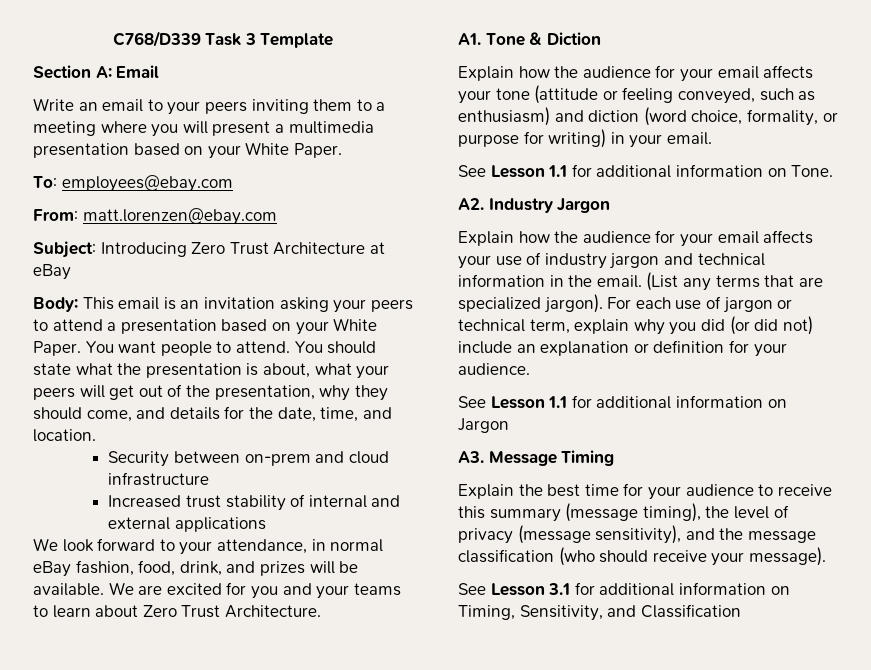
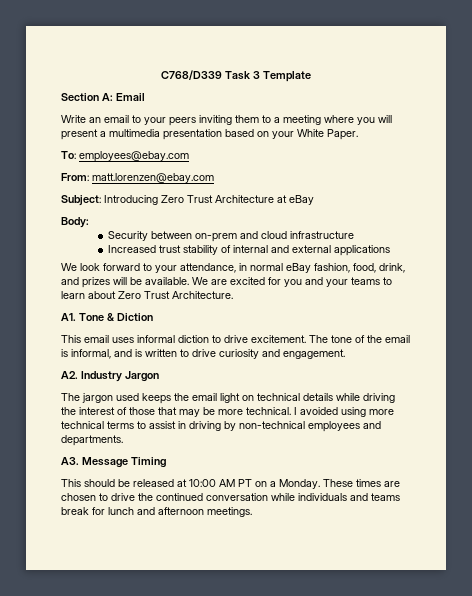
[82,297,413,313] [33,318,378,335] [33,341,377,356] [33,363,390,379] [33,384,388,401] [33,406,392,422] [33,429,96,442] This email is an invitation asking your peers to attend a presentation based on your White Paper. You want people to attend. You should state what the presentation is about, what your peers will get out of the presentation, why they should come, and details for the date, time, and location. -> (89, 222) none
[458,65,814,82] [458,85,816,104] [458,107,838,126] [458,129,712,148] [458,164,834,178] [458,198,611,213] [458,230,814,247] [458,252,765,269] [458,272,823,291] [458,294,793,313] [458,316,813,335] [458,340,787,357] [458,363,530,375] [458,395,787,409] [458,418,509,433] [458,450,615,466] [458,483,832,500] [458,503,789,522] [458,525,816,544] [458,547,826,566] [458,582,790,596] [458,604,741,621] Explain how the audience for your email affects your tone (attitude or feeling conveyed, such as enthusiasm) and diction (word choice, formality, or purpose for writing) in your email. // See Lesson 1.1 for additional information on Tone. // A2. Industry Jargon // Explain how the audience for your email affects your use of industry jargon and technical information in the email. (List any terms that are specialized jargon). For each use of jargon or technical term, explain why you did (or did not) include an explanation or definition for your audience. // See Lesson 1.1 for additional information on Jargon // A3. Message Timing // Explain the best time for your audience to receive this summary (message timing), the level of privacy (message sensitivity), and the message classification (who should receive your message). // See Lesson 3.1 for additional information on Timing, Sensitivity, and Classification -> [61,335,410,343] [61,349,345,359] [61,371,159,382] [61,393,395,404] [61,407,394,417] [61,421,381,432] [61,435,123,446] [61,457,166,468] [61,479,400,489] [61,493,400,501] [61,507,252,517] This email uses informal diction to drive excitement. The tone of the email is informal, and is written to drive curiosity and engagement. // A2. Industry Jargon // The jargon used keeps the email light on technical details while driving the interest of those that may be more technical. I avoided using more technical terms to assist in driving by non-technical employees and departments. // A3. Message Timing // This should be released at 10:00 AM PT on a Monday. These times are chosen to drive the continued conversation while individuals and teams break for lunch and afternoon meetings.

